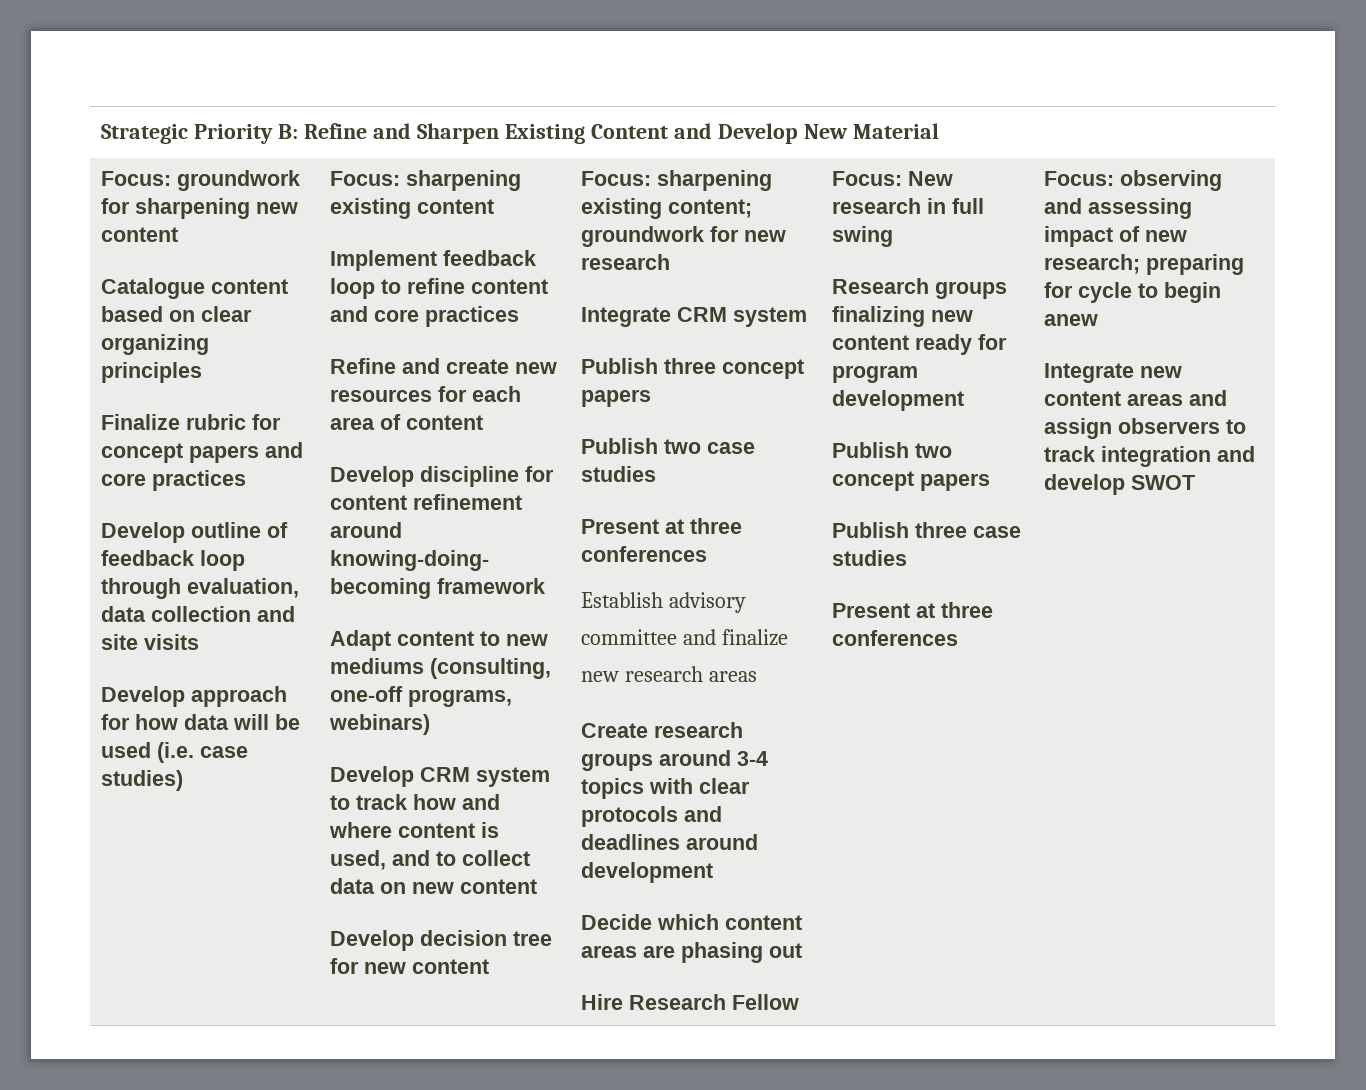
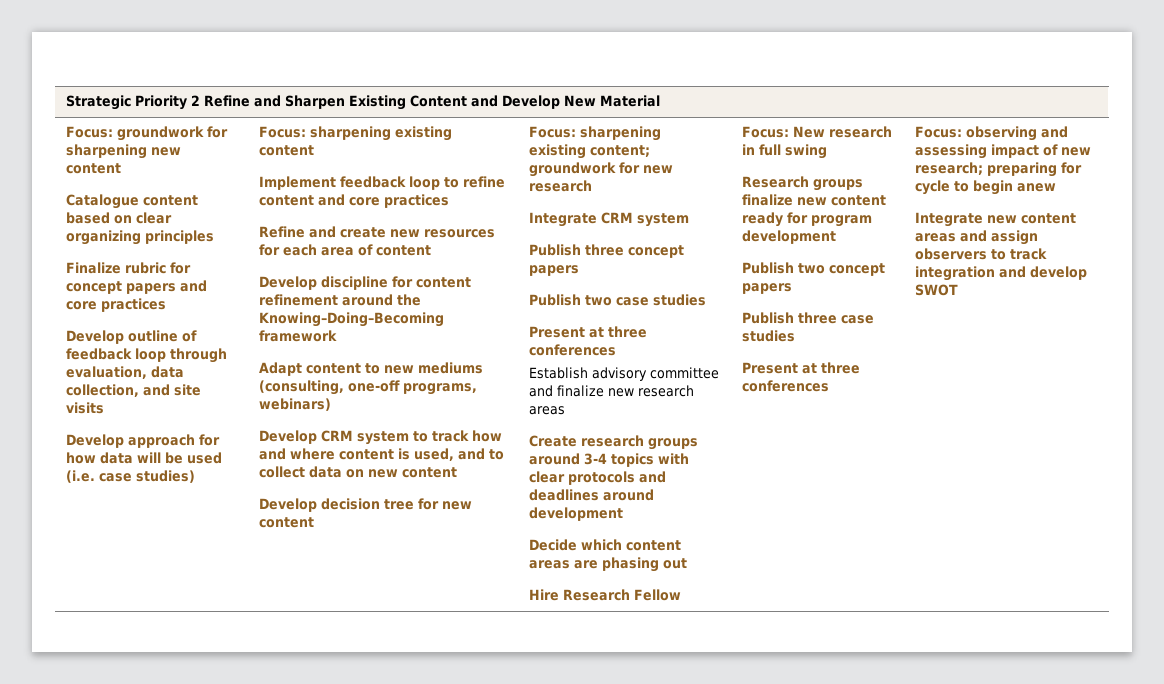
[278,124,299,139] B: -> [190,95,200,106] 2
[151,606,252,622] collection -> [65,384,139,397] collection,
[330,550,490,571] [330,578,432,599] knowing-doing- becoming -> [396,294,421,306] [258,312,444,327] the Knowing–Doing–Becoming
[832,306,926,327] finalizing -> [741,194,793,206] finalize

